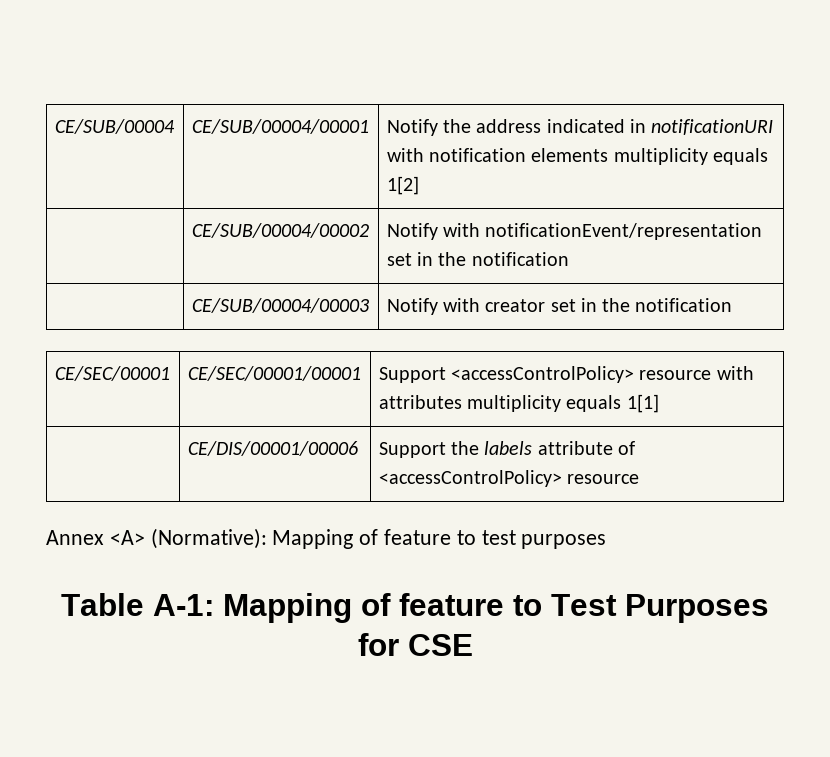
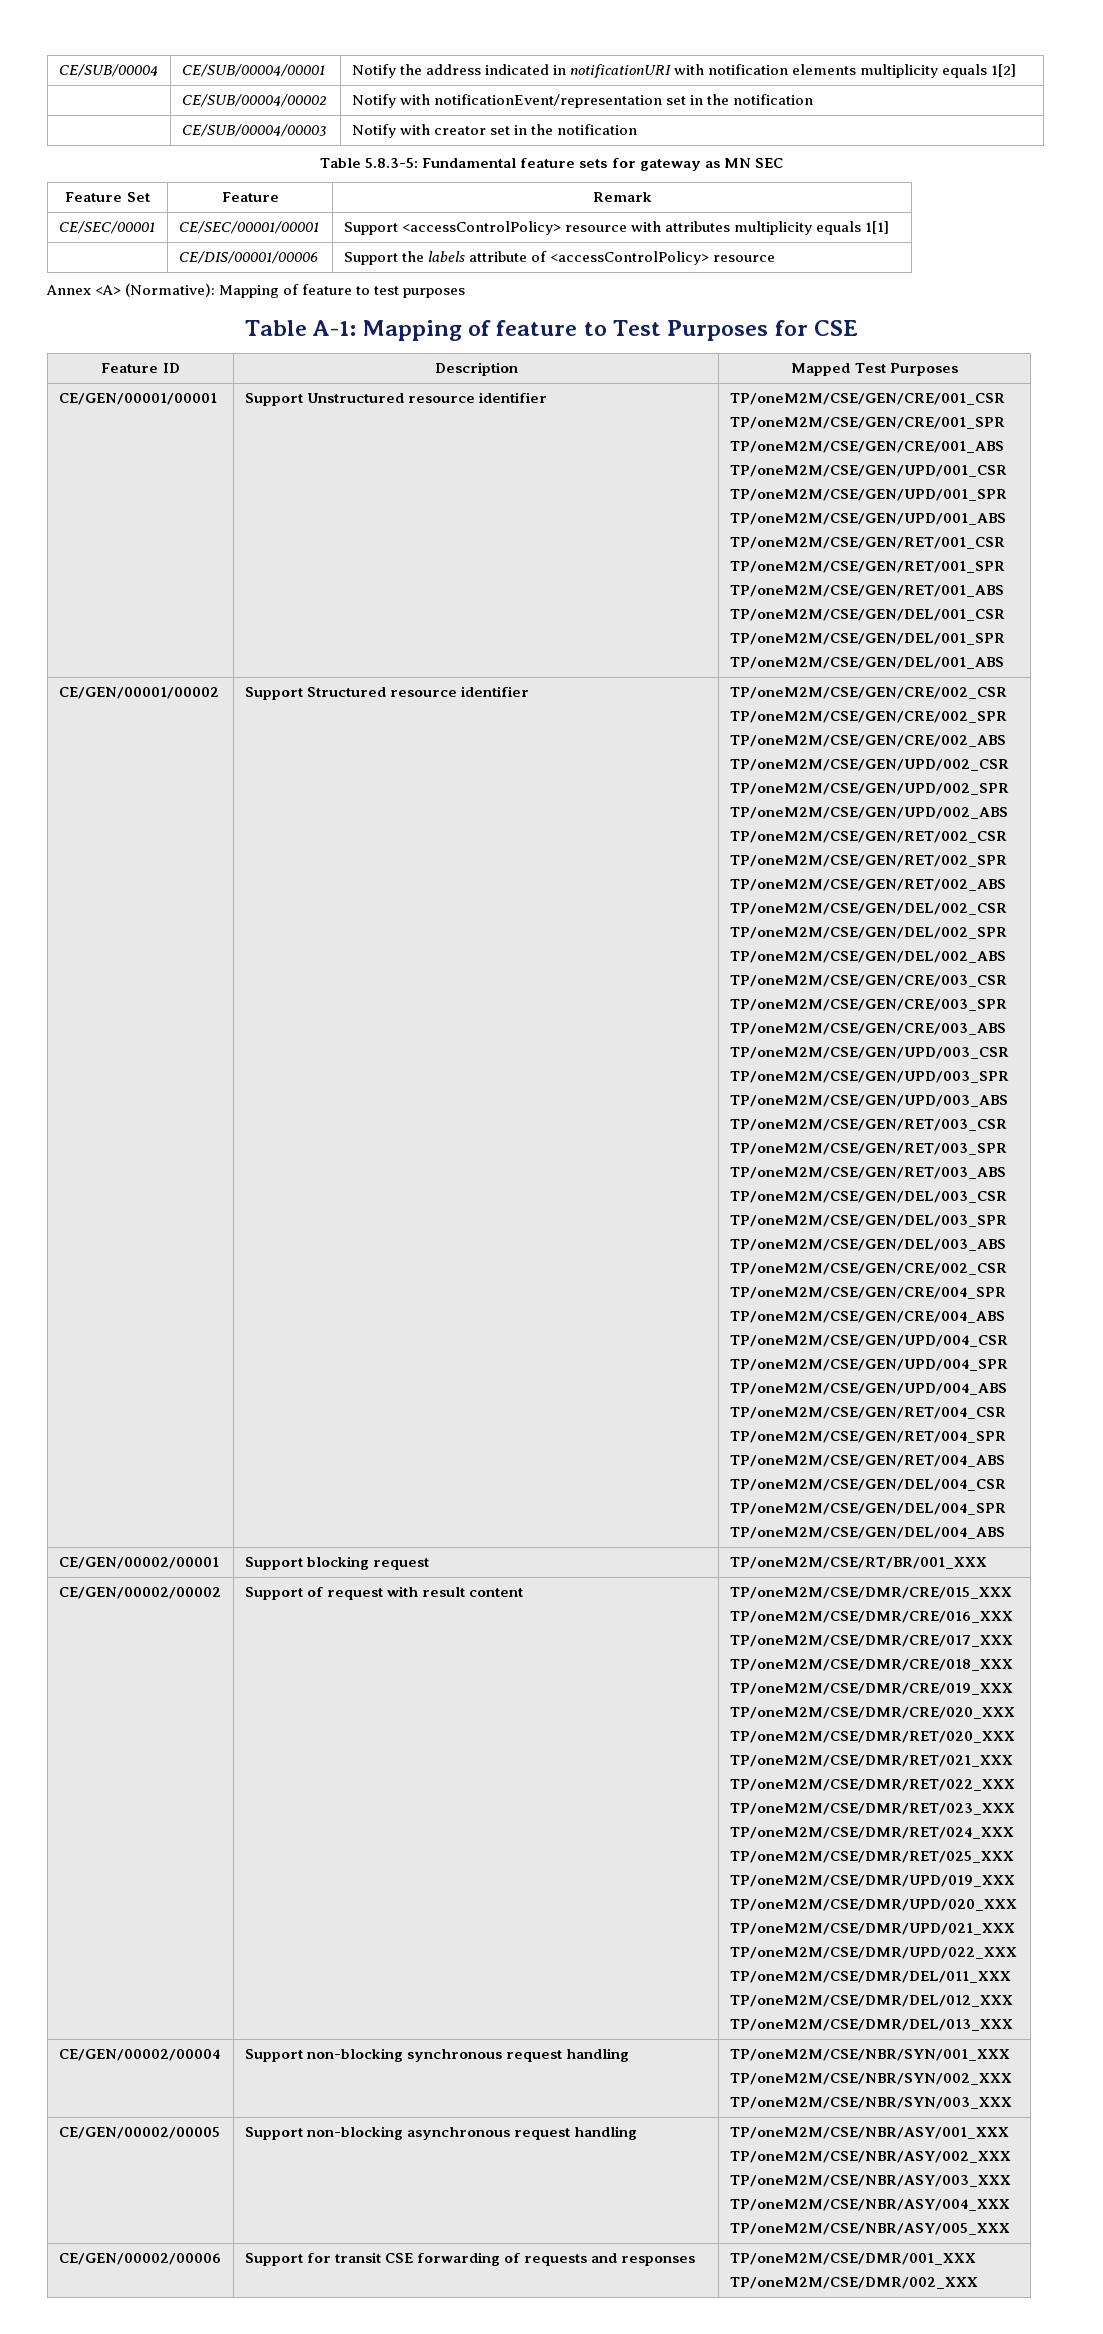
(733, 305) none -> [320,158,783,171] [65,192,150,202] [221,192,279,202] [592,192,652,202] // Table 5.8.3-5: Fundamental feature sets for gateway as MN SEC // Feature Set | Feature | Remark
(473, 645) none -> [101,363,180,373] [434,362,518,376] [791,363,958,376] [58,393,217,405] [244,392,548,406] [729,393,1005,405] [729,417,1005,429] [729,441,1004,453] [729,465,1007,477] [729,489,1007,501] [729,513,1006,525] [729,537,1005,549] [729,561,1005,573] [729,585,1004,597] [729,609,1005,621] [729,633,1005,645] [729,657,1004,669] [58,687,219,699] [244,686,530,700] [729,687,1007,699] [729,711,1007,723] [729,735,1006,747] [729,759,1009,771] [729,783,1009,795] [729,807,1008,819] [729,831,1007,843] [729,855,1007,867] [729,879,1006,891] [729,903,1007,915] [729,927,1007,939] [729,951,1006,963] [729,975,1007,987] [729,999,1007,1011] [729,1023,1006,1035] [729,1047,1009,1059] [729,1071,1009,1083] [729,1095,1008,1107] [729,1119,1007,1131] [729,1143,1007,1155] [729,1167,1006,1179] [729,1191,1007,1203] [729,1215,1007,1227] [729,1239,1006,1251] [729,1263,1007,1275] [729,1287,1006,1299] [729,1311,1005,1323] [729,1335,1008,1347] [729,1359,1008,1371] [729,1383,1007,1395] [729,1407,1006,1419] [729,1431,1006,1443] [729,1455,1005,1467] [729,1479,1006,1491] [729,1503,1006,1515] [729,1527,1005,1539] [58,1557,219,1569] [244,1556,429,1570] [729,1557,987,1569] [58,1587,221,1599] [244,1586,524,1600] [729,1587,1012,1599] [729,1611,1013,1623] [729,1635,1013,1647] [729,1659,1013,1671] [729,1683,1013,1695] [729,1707,1015,1719] [729,1731,1015,1743] [729,1755,1013,1767] [729,1779,1015,1791] [729,1803,1015,1815] [729,1827,1014,1839] [729,1851,1014,1863] [729,1875,1015,1887] [729,1899,1017,1911] [729,1923,1015,1935] [729,1947,1017,1959] [729,1971,1011,1983] [729,1995,1013,2007] [729,2019,1013,2031] [58,2049,220,2061] [244,2048,630,2062] [729,2049,1010,2061] [729,2073,1012,2085] [729,2097,1012,2109] [58,2127,220,2139] [244,2126,638,2140] [729,2127,1009,2139] [729,2151,1011,2163] [729,2175,1011,2187] [729,2199,1010,2211] [729,2223,1010,2235] [58,2253,221,2265] [244,2252,696,2266] [729,2253,976,2265] [729,2277,978,2289] // Feature ID | Description | Mapped Test Purposes // CE/GEN/00001/00001 | Support Unstructured resource identifier | TP/oneM2M/CSE/GEN/CRE/001_CSR // TP/oneM2M/CSE/GEN/CRE/001_SPR // TP/oneM2M/CSE/GEN/CRE/001_ABS // TP/oneM2M/CSE/GEN/UPD/001_CSR // TP/oneM2M/CSE/GEN/UPD/001_SPR // TP/oneM2M/CSE/GEN/UPD/001_ABS // TP/oneM2M/CSE/GEN/RET/001_CSR // TP/oneM2M/CSE/GEN/RET/001_SPR // TP/oneM2M/CSE/GEN/RET/001_ABS // TP/oneM2M/CSE/GEN/DEL/001_CSR // TP/oneM2M/CSE/GEN/DEL/001_SPR // TP/oneM2M/CSE/GEN/DEL/001_ABS // CE/GEN/00001/00002 | Support Structured resource identifier | TP/oneM2M/CSE/GEN/CRE/002_CSR // TP/oneM2M/CSE/GEN/CRE/002_SPR // TP/oneM2M/CSE/GEN/CRE/002_ABS // TP/oneM2M/CSE/GEN/UPD/002_CSR // TP/oneM2M/CSE/GEN/UPD/002_SPR // TP/oneM2M/CSE/GEN/UPD/002_ABS // TP/oneM2M/CSE/GEN/RET/002_CSR // TP/oneM2M/CSE/GEN/RET/002_SPR // TP/oneM2M/CSE/GEN/RET/002_ABS // TP/oneM2M/CSE/GEN/DEL/002_CSR // TP/oneM2M/CSE/GEN/DEL/002_SPR // TP/oneM2M/CSE/GEN/DEL/002_ABS // TP/oneM2M/CSE/GEN/CRE/003_CSR // TP/oneM2M/CSE/GEN/CRE/003_SPR // TP/oneM2M/CSE/GEN/CRE/003_ABS // TP/oneM2M/CSE/GEN/UPD/003_CSR // TP/oneM2M/CSE/GEN/UPD/003_SPR // TP/oneM2M/CSE/GEN/UPD/003_ABS // TP/oneM2M/CSE/GEN/RET/003_CSR // TP/oneM2M/CSE/GEN/RET/003_SPR // TP/oneM2M/CSE/GEN/RET/003_ABS // TP/oneM2M/CSE/GEN/DEL/003_CSR // TP/oneM2M/CSE/GEN/DEL/003_SPR // TP/oneM2M/CSE/GEN/DEL/003_ABS // TP/oneM2M/CSE/GEN/CRE/002_CSR // TP/oneM2M/CSE/GEN/CRE/004_SPR // TP/oneM2M/CSE/GEN/CRE/004_ABS // TP/oneM2M/CSE/GEN/UPD/004_CSR // TP/oneM2M/CSE/GEN/UPD/004_SPR // TP/oneM2M/CSE/GEN/UPD/004_ABS // TP/oneM2M/CSE/GEN/RET/004_CSR // TP/oneM2M/CSE/GEN/RET/004_SPR // TP/oneM2M/CSE/GEN/RET/004_ABS // TP/oneM2M/CSE/GEN/DEL/004_CSR // TP/oneM2M/CSE/GEN/DEL/004_SPR // TP/oneM2M/CSE/GEN/DEL/004_ABS // CE/GEN/00002/00001 | Support blocking request | TP/oneM2M/CSE/RT/BR/001_XXX // CE/GEN/00002/00002 | Support of request with result content | TP/oneM2M/CSE/DMR/CRE/015_XXX // TP/oneM2M/CSE/DMR/CRE/016_XXX // TP/oneM2M/CSE/DMR/CRE/017_XXX // TP/oneM2M/CSE/DMR/CRE/018_XXX // TP/oneM2M/CSE/DMR/CRE/019_XXX // TP/oneM2M/CSE/DMR/CRE/020_XXX // TP/oneM2M/CSE/DMR/RET/020_XXX // TP/oneM2M/CSE/DMR/RET/021_XXX // TP/oneM2M/CSE/DMR/RET/022_XXX // TP/oneM2M/CSE/DMR/RET/023_XXX // TP/oneM2M/CSE/DMR/RET/024_XXX // TP/oneM2M/CSE/DMR/RET/025_XXX // TP/oneM2M/CSE/DMR/UPD/019_XXX // TP/oneM2M/CSE/DMR/UPD/020_XXX // TP/oneM2M/CSE/DMR/UPD/021_XXX // TP/oneM2M/CSE/DMR/UPD/022_XXX // TP/oneM2M/CSE/DMR/DEL/011_XXX // TP/oneM2M/CSE/DMR/DEL/012_XXX // TP/oneM2M/CSE/DMR/DEL/013_XXX // CE/GEN/00002/00004 | Support non-blocking synchronous request handling | TP/oneM2M/CSE/NBR/SYN/001_XXX // TP/oneM2M/CSE/NBR/SYN/002_XXX // TP/oneM2M/CSE/NBR/SYN/003_XXX // CE/GEN/00002/00005 | Support non-blocking asynchronous request handling | TP/oneM2M/CSE/NBR/ASY/001_XXX // TP/oneM2M/CSE/NBR/ASY/002_XXX // TP/oneM2M/CSE/NBR/ASY/003_XXX // TP/oneM2M/CSE/NBR/ASY/004_XXX // TP/oneM2M/CSE/NBR/ASY/005_XXX // CE/GEN/00002/00006 | Support for transit CSE forwarding of requests and responses | TP/oneM2M/CSE/DMR/001_XXX // TP/oneM2M/CSE/DMR/002_XXX

